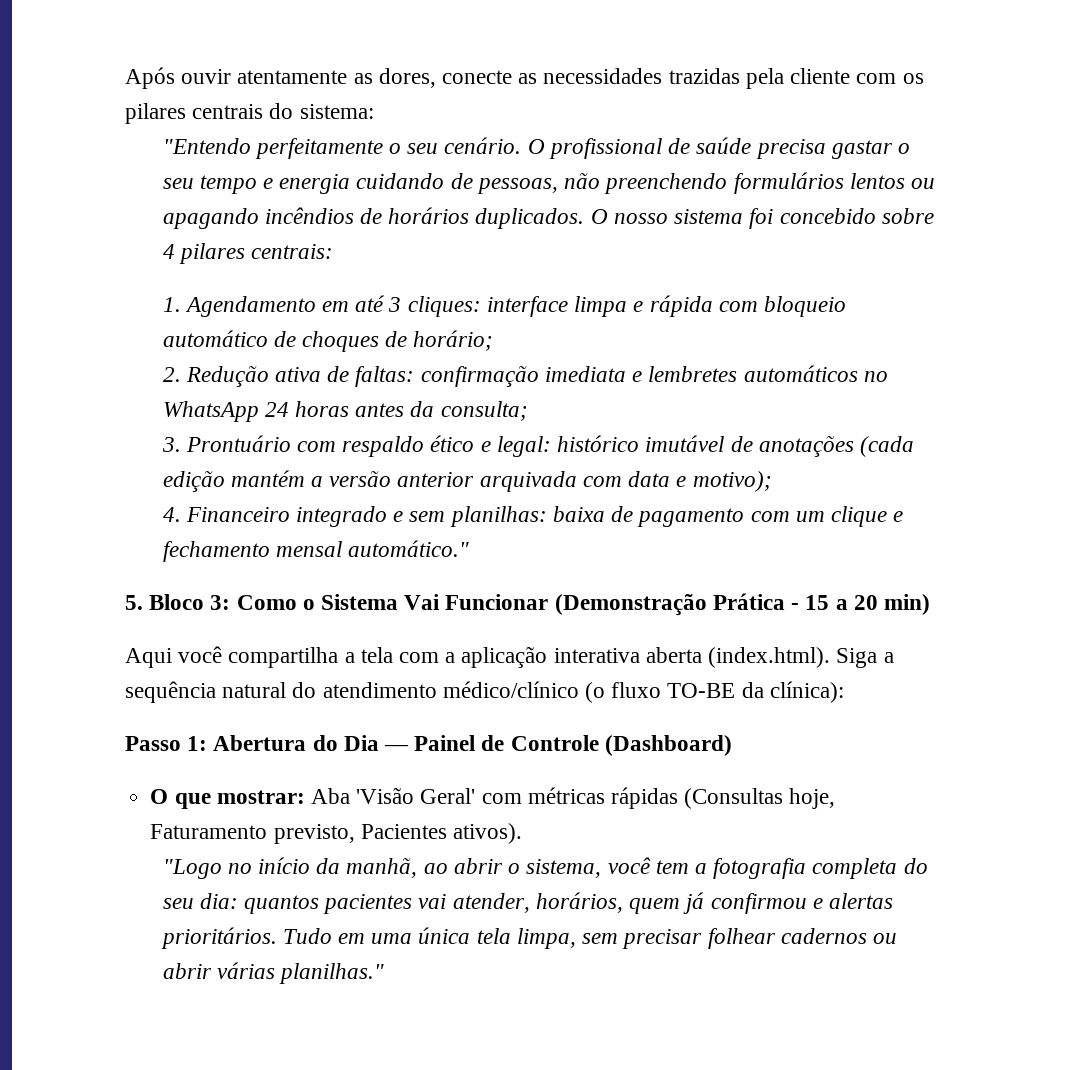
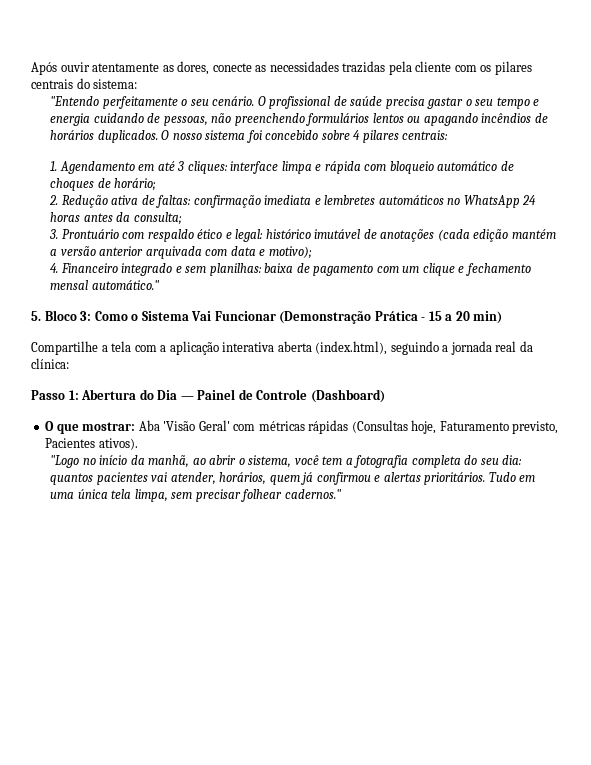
[125,646,339,668] Aqui você compartilha -> [31,341,98,355] Compartilhe
[708,647,894,668] [125,681,844,703] (index.html). Siga a sequência natural do atendimento médico/clínico (o fluxo TO-BE da clínica): -> [315,341,533,355] [31,358,69,369] (index.html), seguindo a jornada real da clínica:
[780,928,897,944] [162,962,385,984] cadernos ou abrir várias planilhas." -> [284,489,341,499] cadernos."

